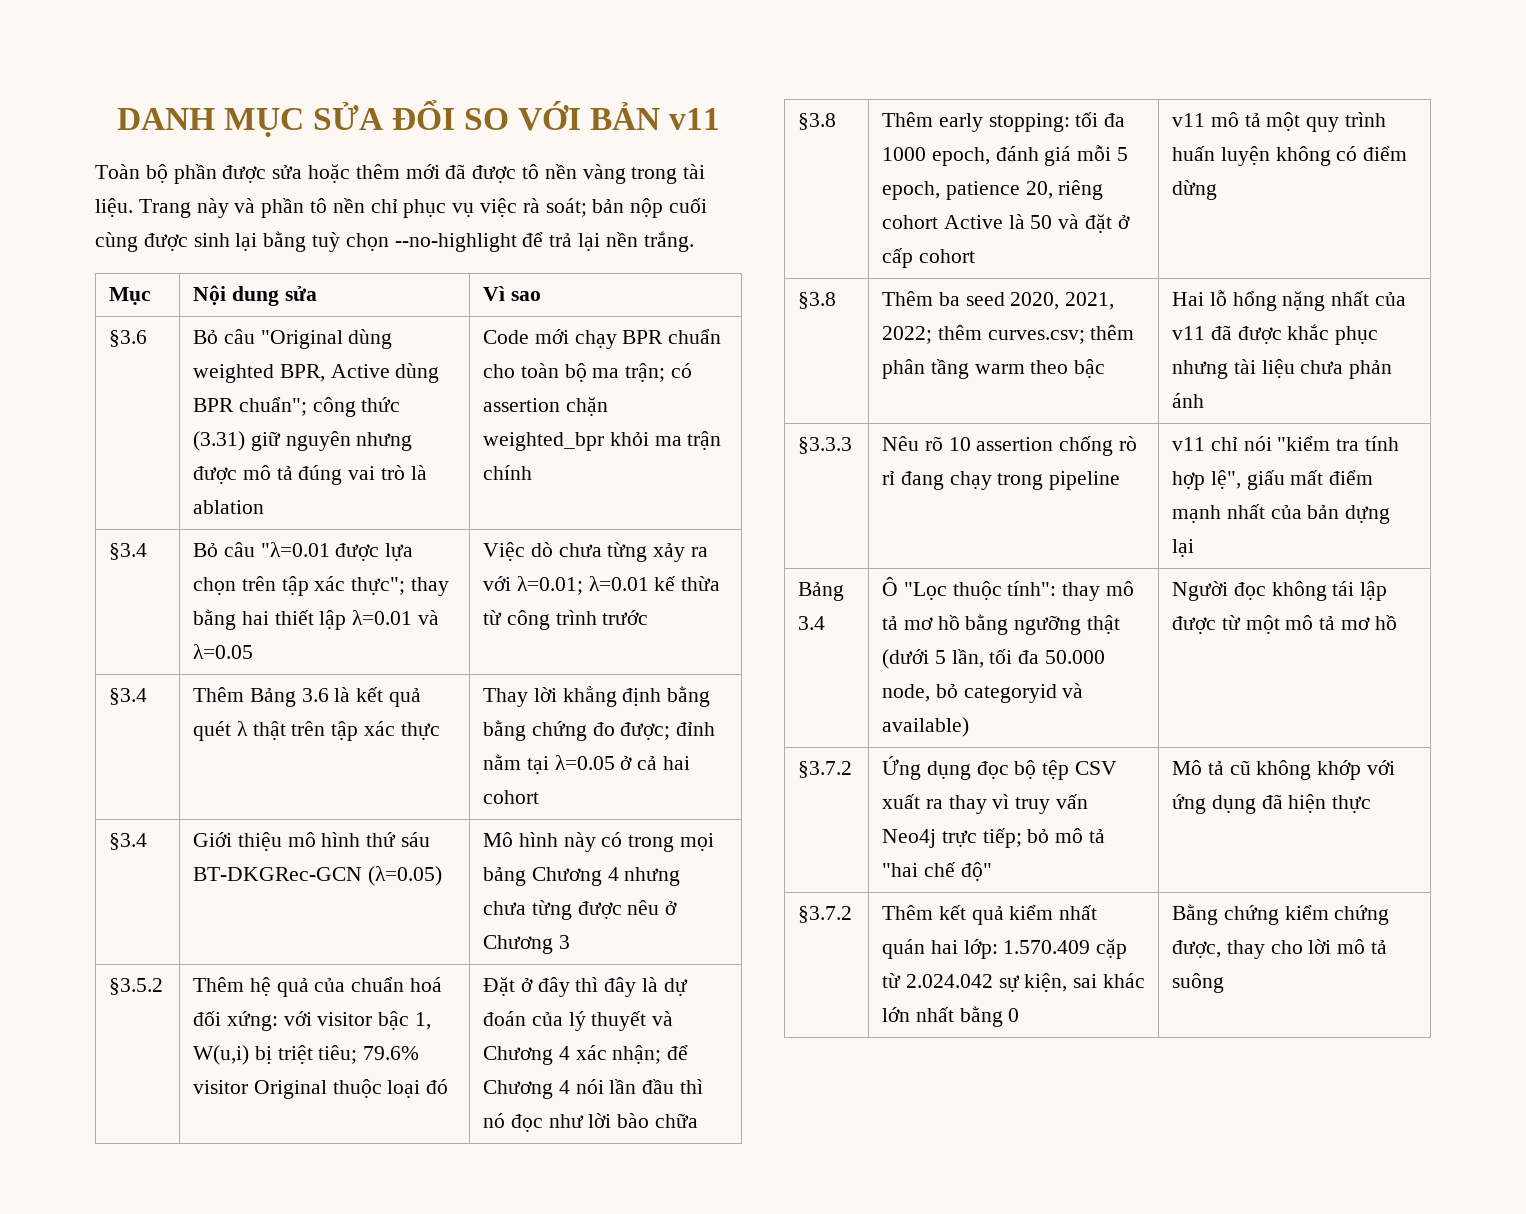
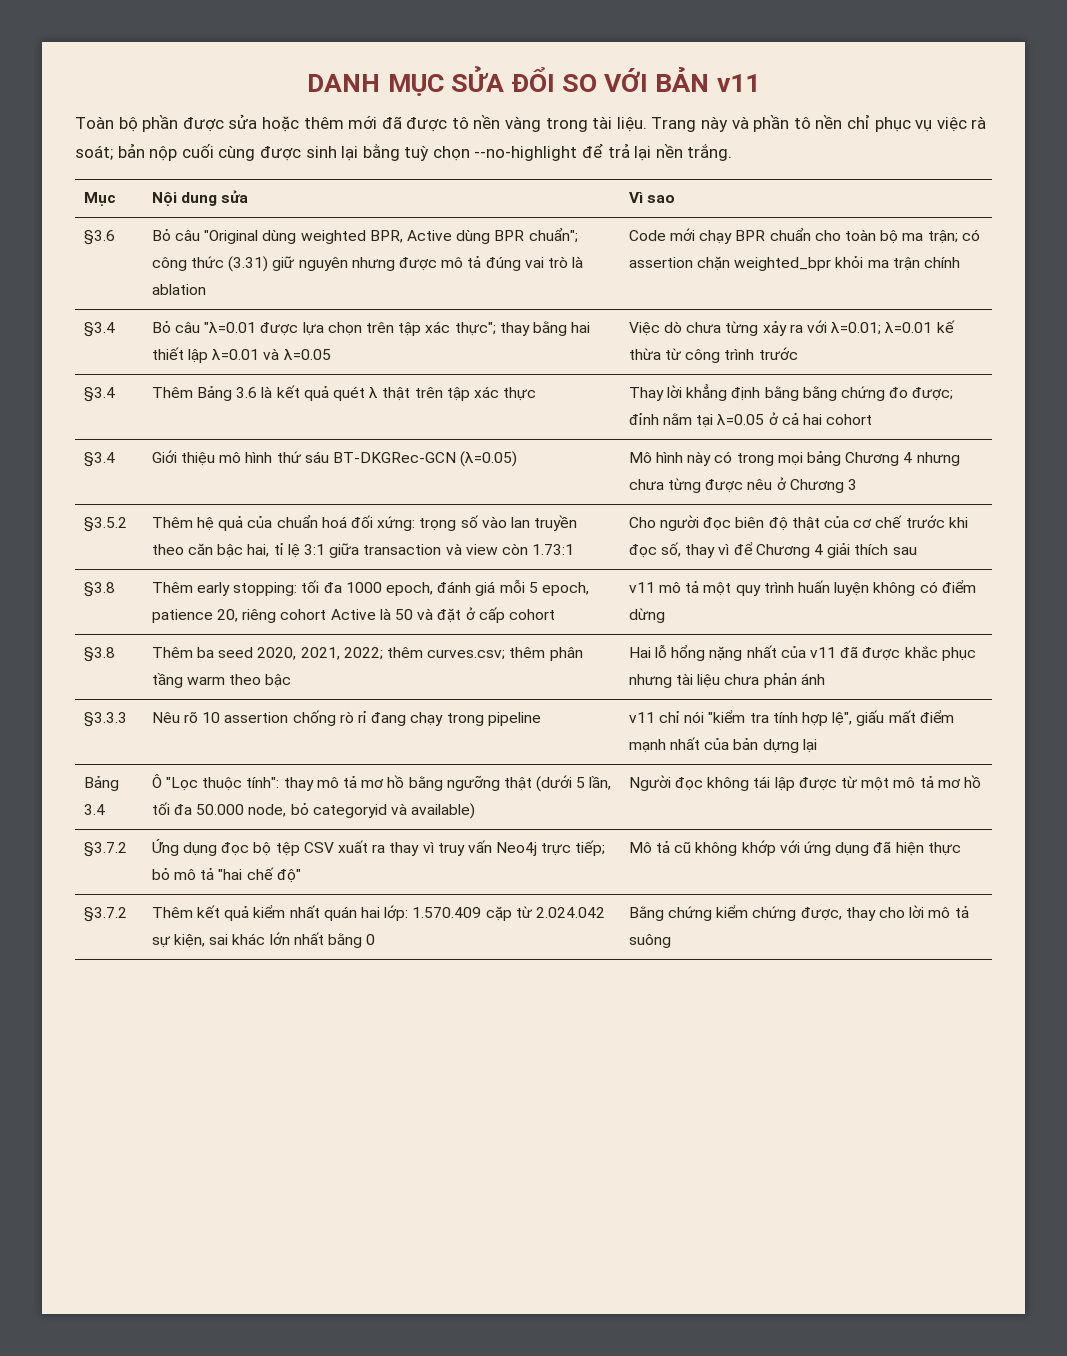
[283,1011,431,1030] [192,1045,420,1065] [192,1079,449,1099] [482,977,688,997] [482,1011,674,1031] [482,1045,689,1065] [482,1079,703,1099] [482,1113,698,1132] với visitor bậc 1, W(u,i) bị triệt tiêu; 79.6% visitor Original thuộc loại đó | Đặt ở đây thì đây là dự đoán của lý thuyết và Chương 4 xác nhận; để Chương 4 nói lần đầu thì nó đọc như lời bào chữa -> [419,515,578,531] [151,543,575,558] [628,515,968,531] [628,542,917,558] trọng số vào lan truyền theo căn bậc hai, tỉ lệ 3:1 giữa transaction và view còn 1.73:1 | Cho người đọc biên độ thật của cơ chế trước khi đọc số, thay vì để Chương 4 giải thích sau

